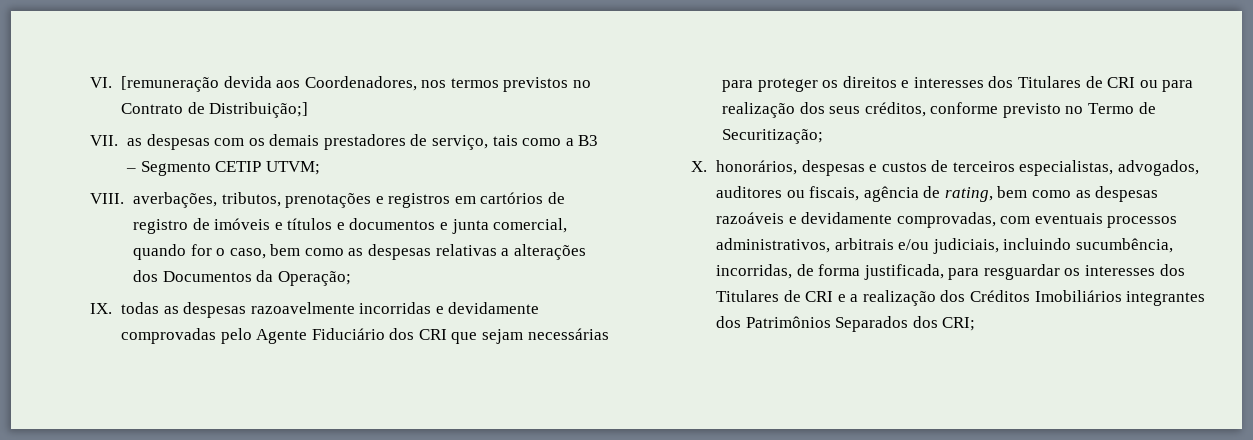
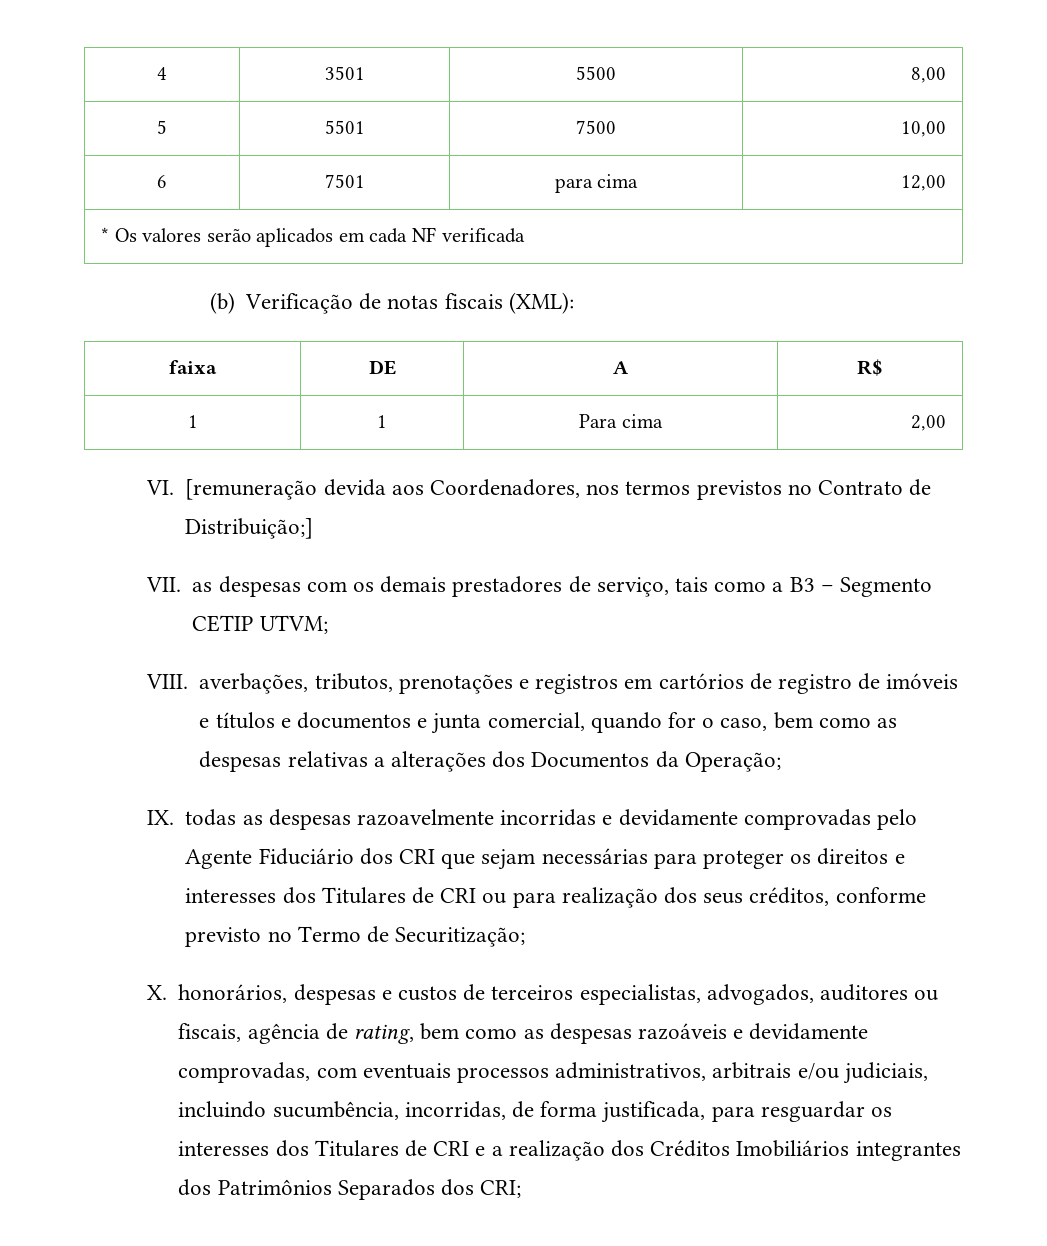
(90, 82) none -> [157,67,167,80] [324,66,365,80] [576,66,616,80] [910,67,946,83] [157,120,167,134] [324,120,365,134] [576,120,616,134] [900,121,946,137] [157,175,167,188] [324,174,365,188] [554,174,639,193] [900,175,946,191] [101,227,525,247] [209,292,574,314] [169,360,217,374] [368,360,396,375] [613,361,629,374] [857,359,884,376] [187,415,198,428] [377,415,387,428] [579,414,663,428] [910,415,946,431] 4 | 3501 | 5500 | 8,00 // 5 | 5501 | 7500 | 10,00 // 6 | 7501 | para cima | 12,00 // * Os valores serão aplicados em cada NF verificada // (b) Verificação de notas fiscais (XML): // faixa | DE | A | R$ // 1 | 1 | Para cima | 2,00 //

